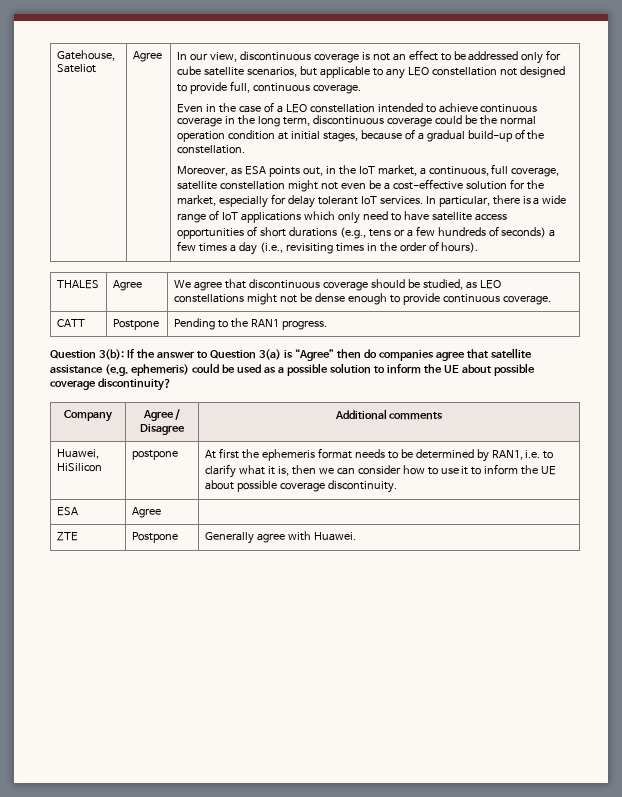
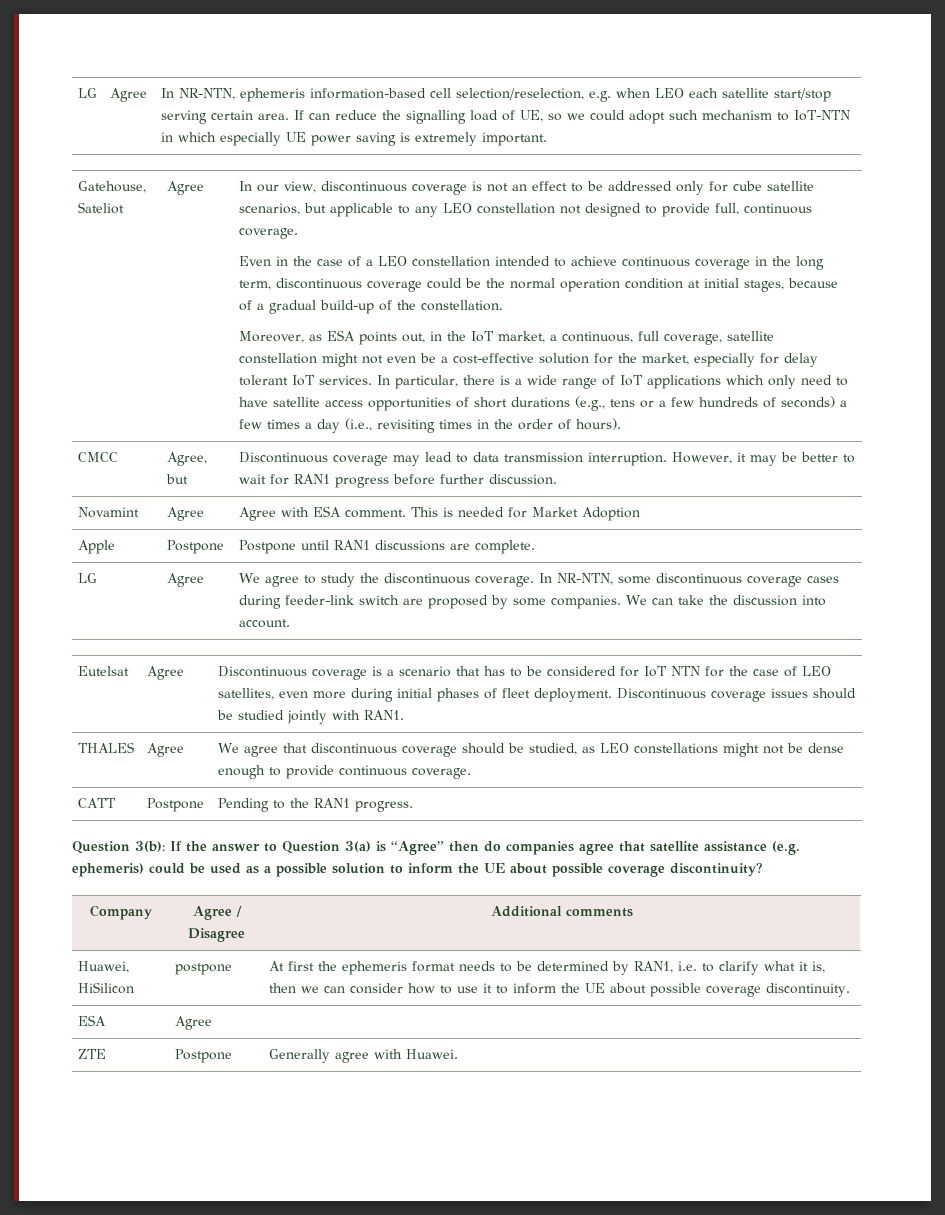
(56, 55) none -> [78,88,98,98] [110,88,148,102] [161,88,832,102] [161,110,851,124] [161,132,548,146] LG | Agree | In NR-NTN, ephemeris information-based cell selection/reselection, e.g. when LEO each satellite start/stop serving certain area. If can reduce the signalling load of UE, so we could adopt such mechanism to IoT-NTN in which especially UE power saving is extremely important. //
(479, 247) none -> [78,452,119,462] [167,452,208,466] [166,474,189,484] [239,452,856,466] [239,474,558,488] [78,507,140,518] [167,507,205,521] [239,506,641,521] [78,540,116,554] [167,540,225,554] [239,540,536,554] [78,573,98,583] [167,573,205,587] [239,573,840,587] [239,595,827,609] [239,619,291,628] [78,666,130,676] [147,666,185,680] [218,666,832,680] [218,688,857,702] [217,710,405,724] // CMCC | Agree, but | Discontinuous coverage may lead to data transmission interruption. However, it may be better to wait for RAN1 progress before further discussion. // Novamint | Agree | Agree with ESA comment. This is needed for Market Adoption // Apple | Postpone | Postpone until RAN1 discussions are complete. // LG | Agree | We agree to study the discontinuous coverage. In NR-NTN, some discontinuous coverage cases during feeder-link switch are proposed by some companies. We can take the discussion into account. // Eutelsat | Agree | Discontinuous coverage is a scenario that has to be considered for IoT NTN for the case of LEO satellites, even more during initial phases of fleet deployment. Discontinuous coverage issues should be studied jointly with RAN1.

